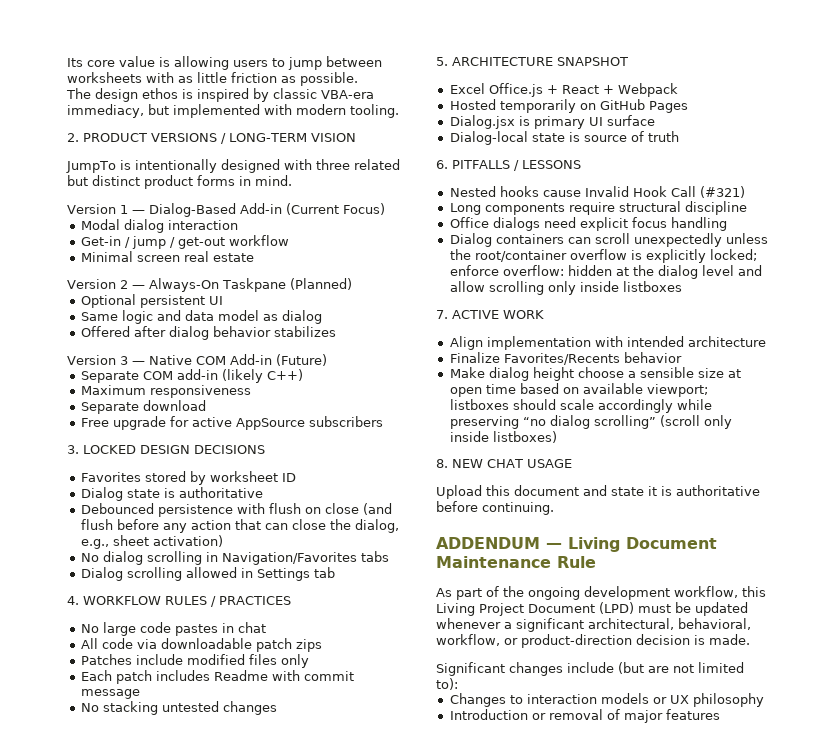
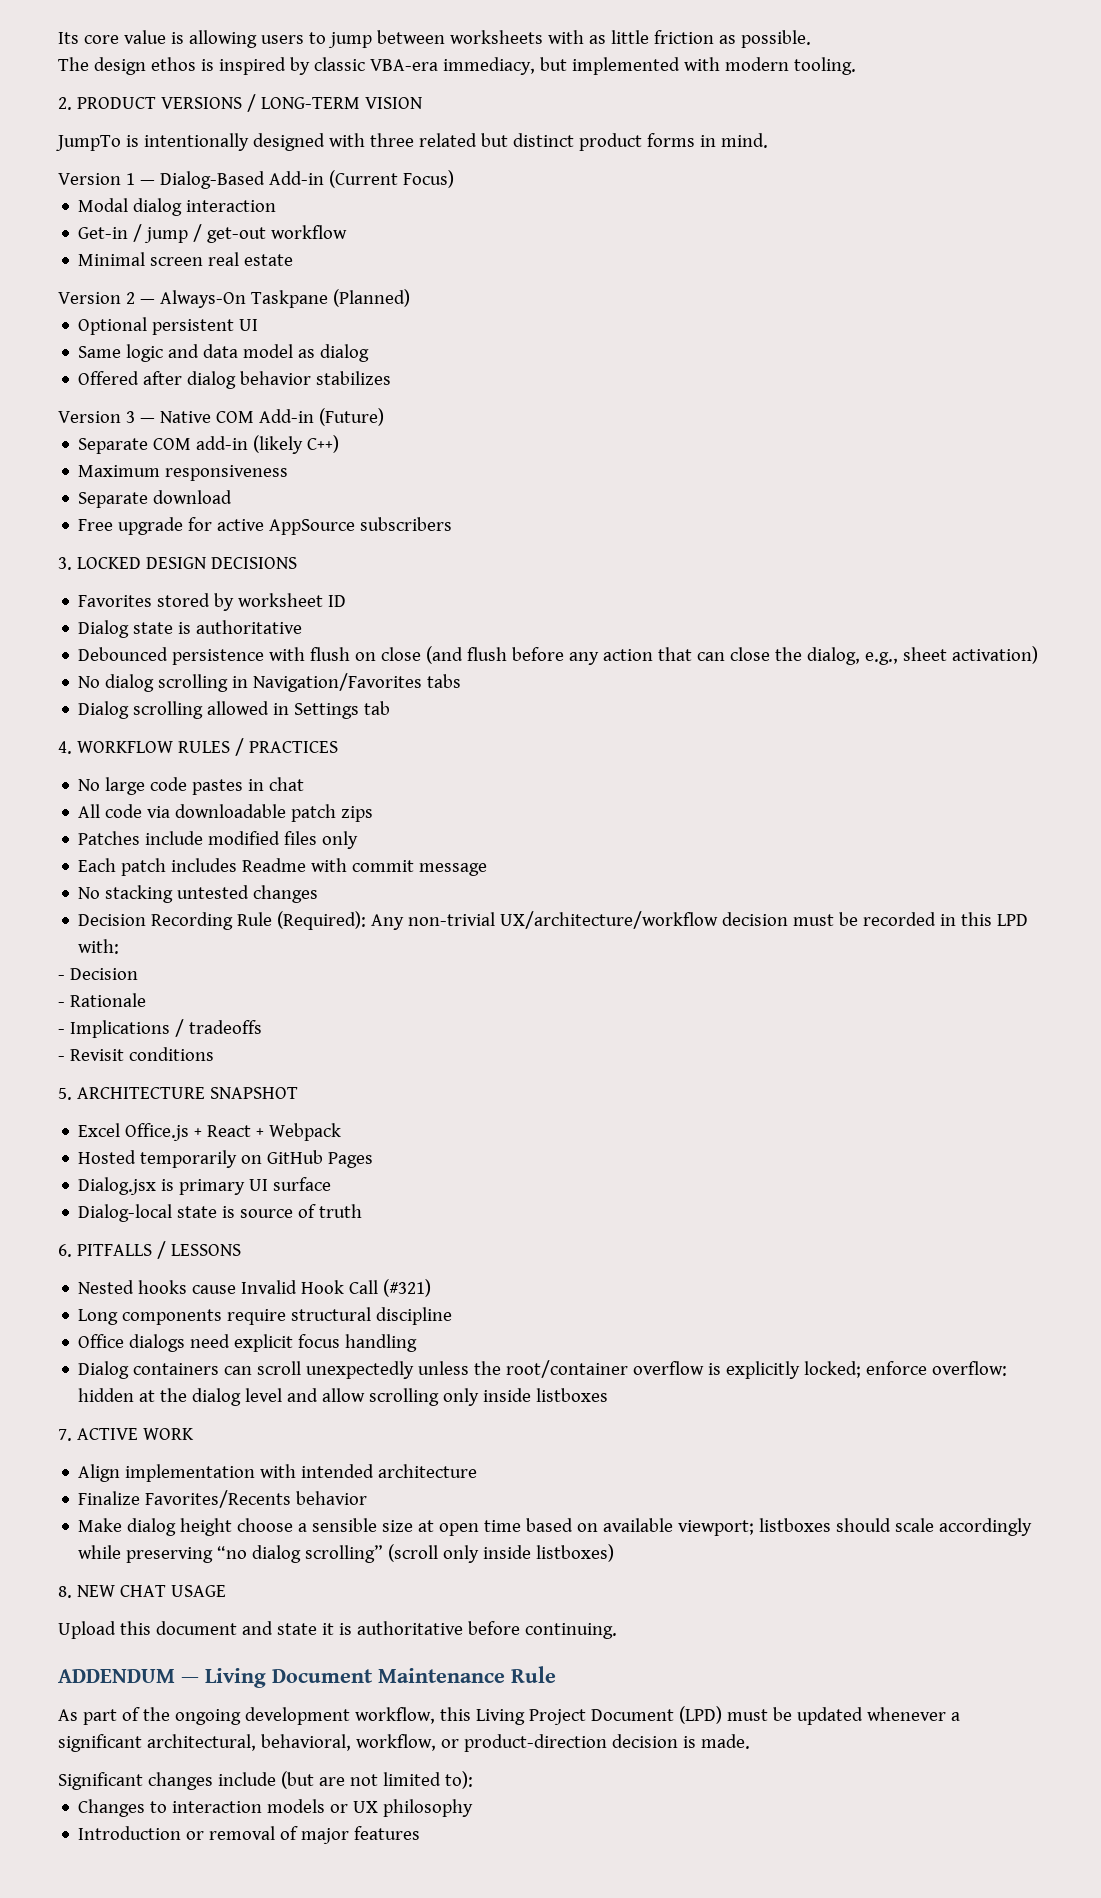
(277, 708) none -> [78,911,1029,930] [78,939,120,954] [58,968,138,980] [58,993,146,1007] [58,1019,262,1038] [58,1047,214,1061] // Decision Recording Rule (Required): Any non-trivial UX/architecture/workflow decision must be recorded in this LPD with: // - Decision // - Rationale // - Implications / tradeoffs // - Revisit conditions

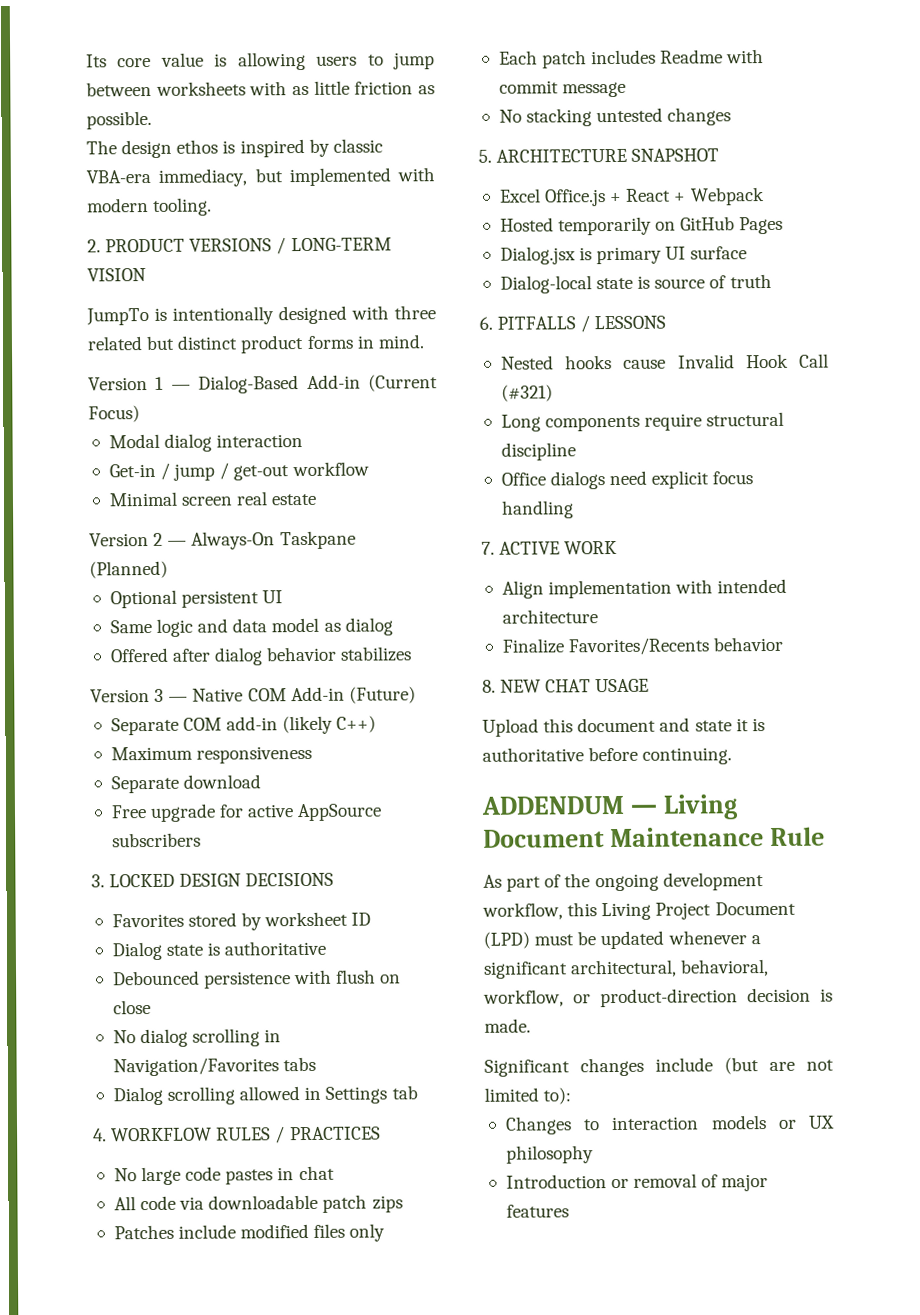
[426,646,1039,665] (and flush before any action that can close the dialog, e.g., sheet activation) -> (151, 1007) none
[78,911,1029,930] [78,939,120,954] [58,968,138,980] [58,993,146,1007] [58,1019,262,1038] [58,1047,214,1061] // Decision Recording Rule (Required): Any non-trivial UX/architecture/workflow decision must be recorded in this LPD with: // - Decision // - Rationale // - Implications / tradeoffs // - Revisit conditions -> (732, 116) none
[78,1360,1008,1379] [78,1388,609,1406] // Dialog containers can scroll unexpectedly unless the root/container overflow is explicitly locked; enforce overflow: hidden at the dialog level and allow scrolling only inside listboxes -> (574, 509) none
[78,1518,1033,1536] [78,1544,615,1563] // Make dialog height choose a sensible size at open time based on available viewport; listboxes should scale accordingly while preserving “no dialog scrolling” (scroll only inside listboxes) -> (784, 644) none

